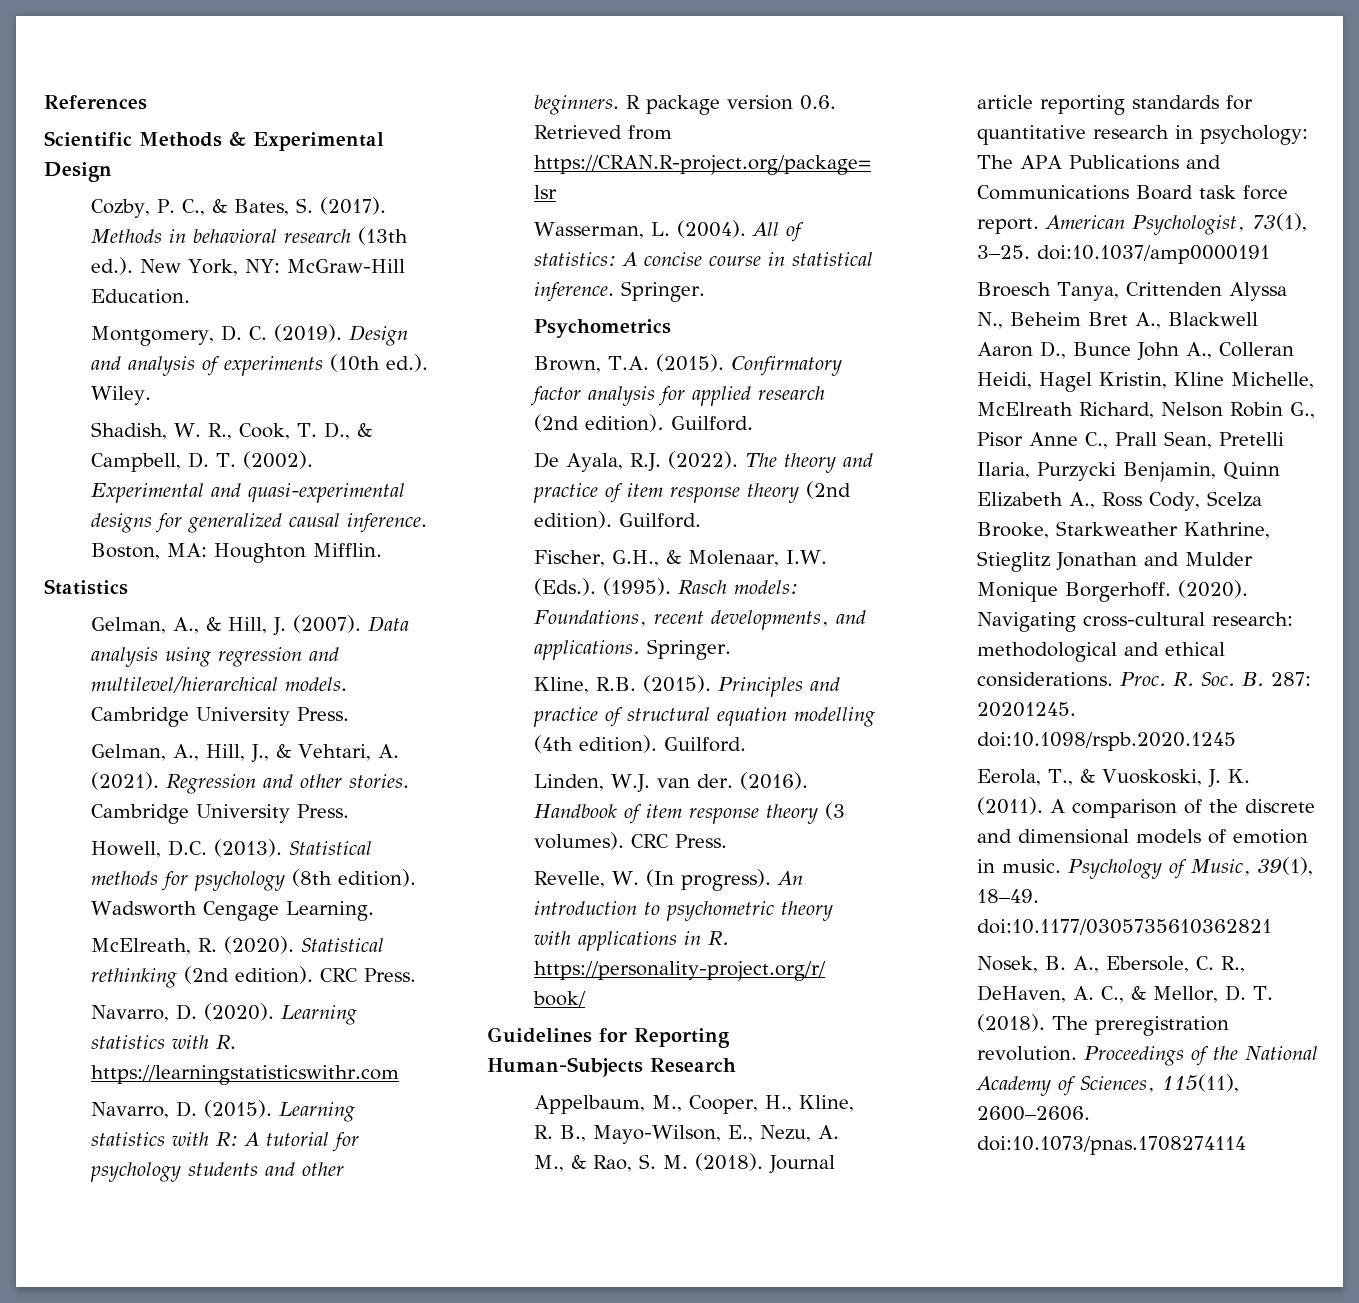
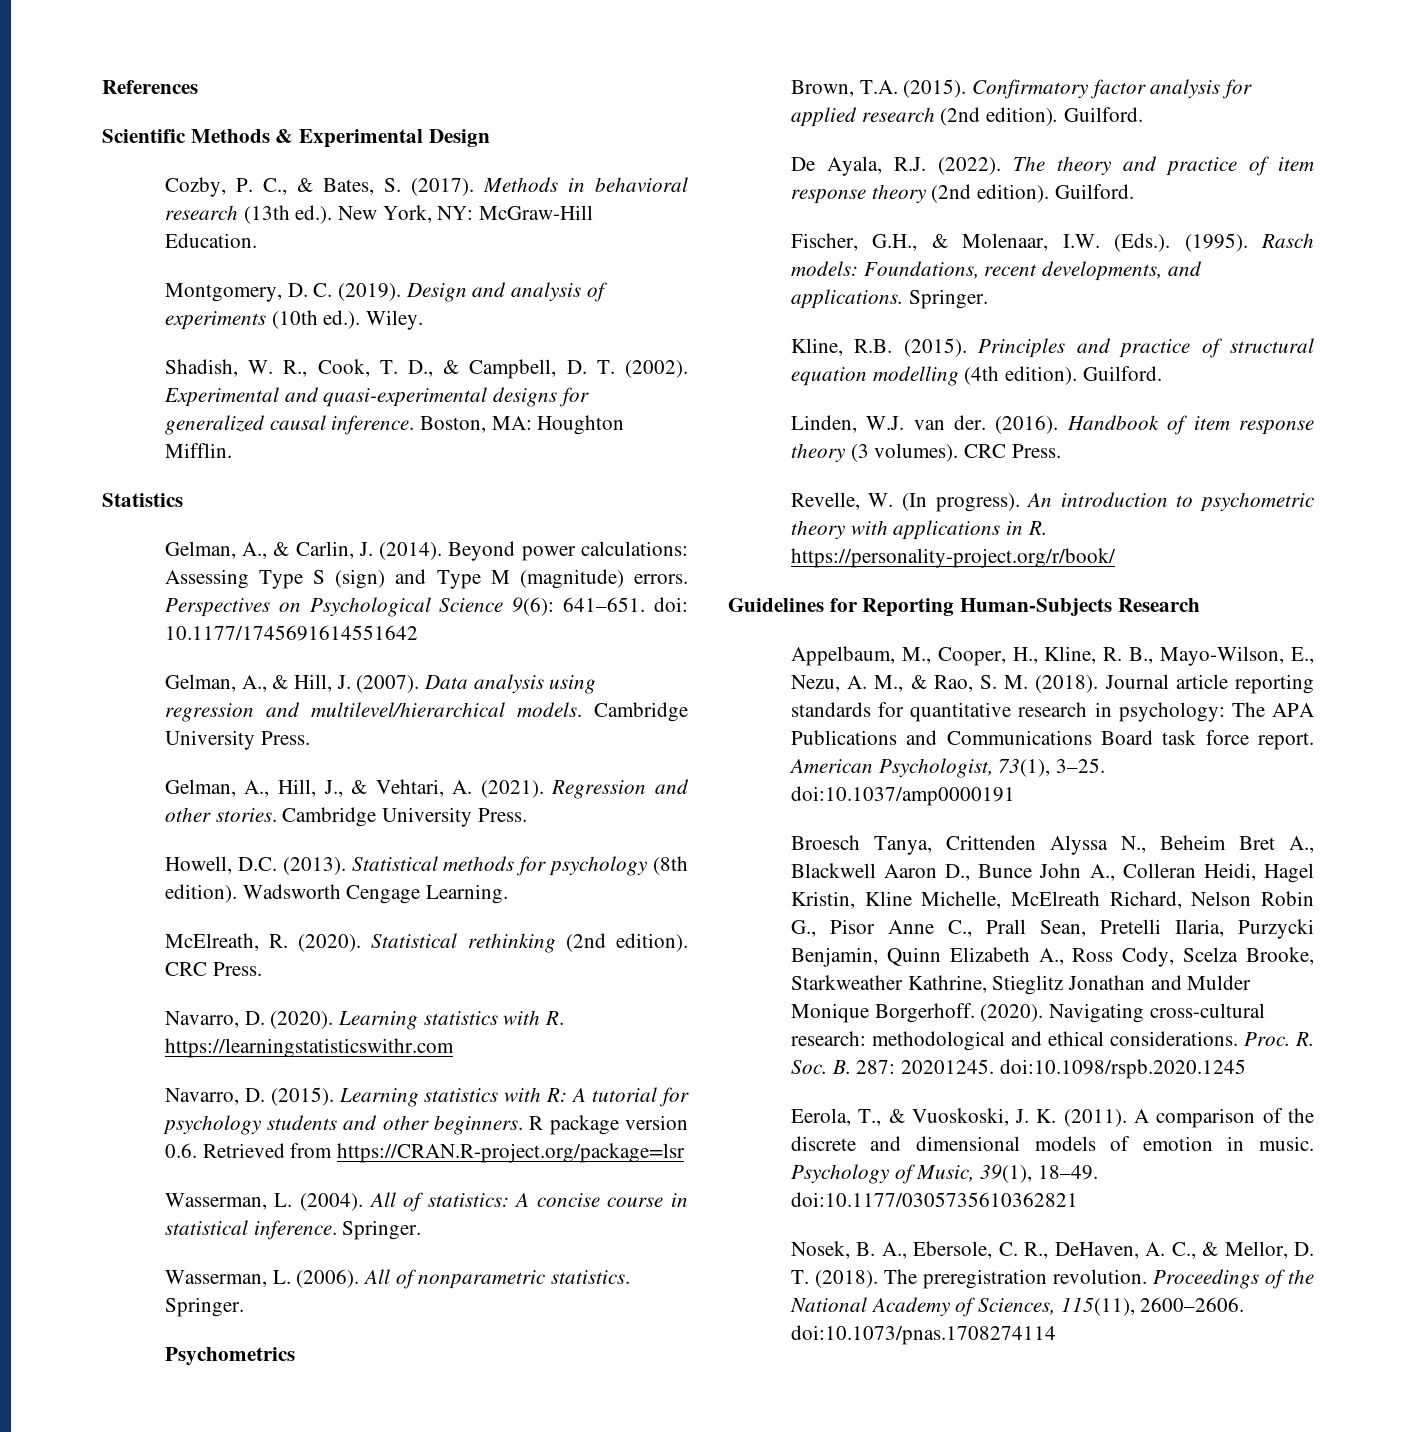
(128, 587) none -> [164,541,688,561] [164,569,688,589] [164,597,688,617] [164,625,418,641] // Gelman, A., & Carlin, J. (2014). Beyond power calculations: Assessing Type S (sign) and Type M (magnitude) errors. Perspectives on Psychological Science 9(6): 641–651. doi: 10.1177/1745691614551642
(705, 291) none -> [164,1269,630,1289] [164,1297,244,1317] // Wasserman, L. (2006). All of nonparametric statistics. Springer.

